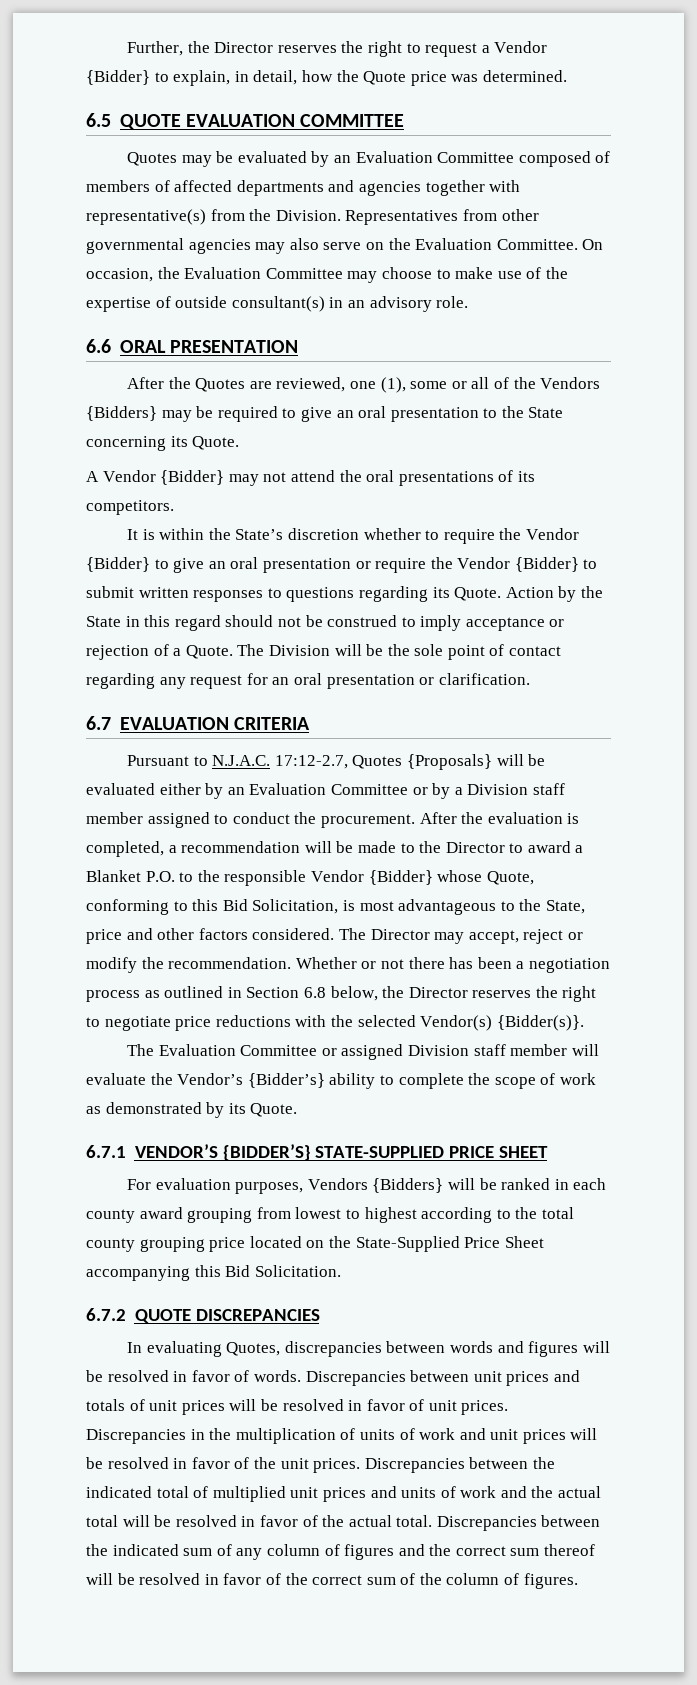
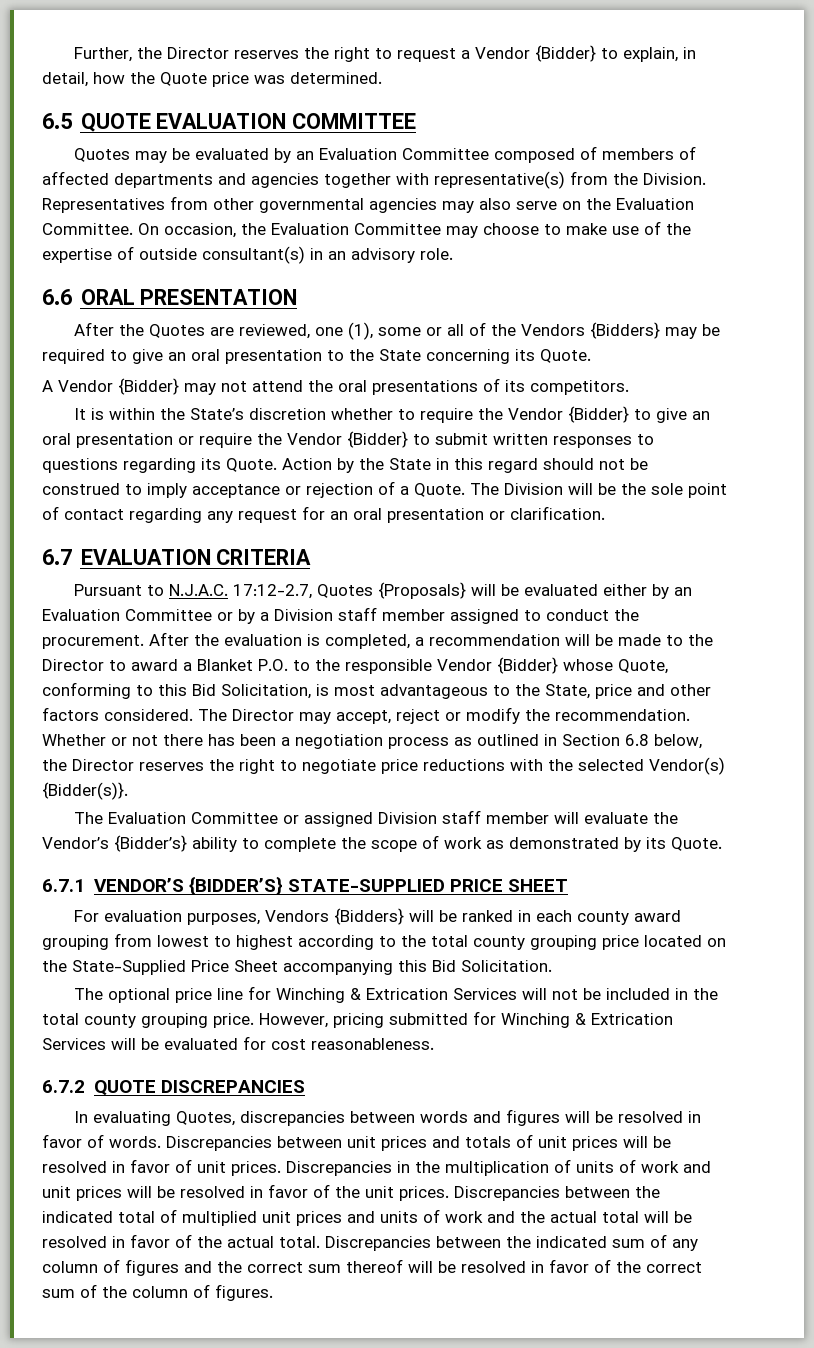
(341, 1271) none -> [73,986,718,1003] [42,1011,673,1028] [42,1036,434,1050] // The optional price line for Winching & Extrication Services will not be included in the total county grouping price. However, pricing submitted for Winching & Extrication Services will be evaluated for cost reasonableness.

